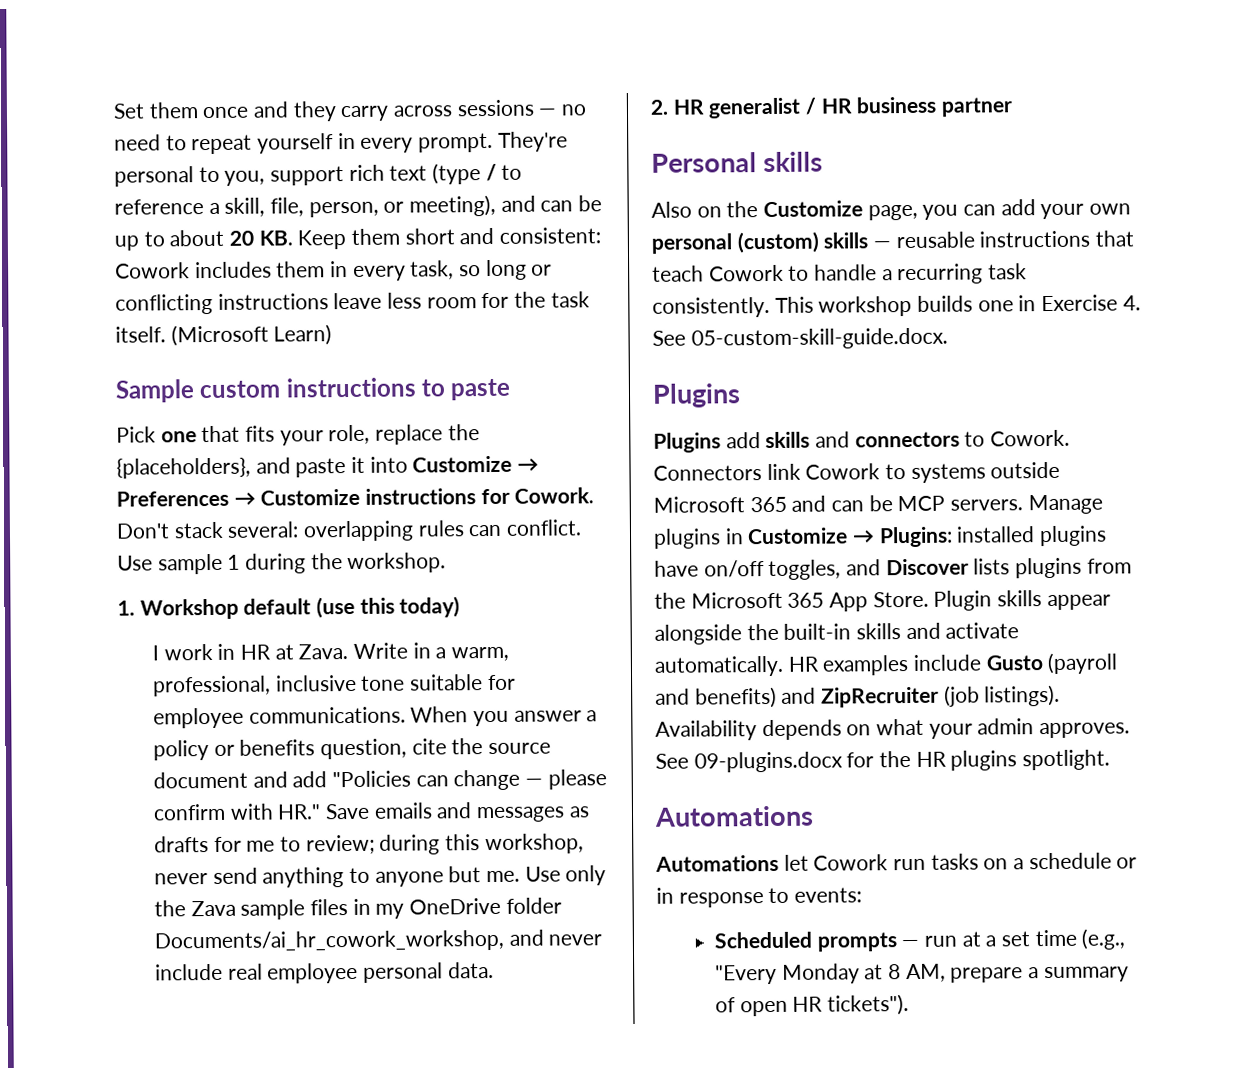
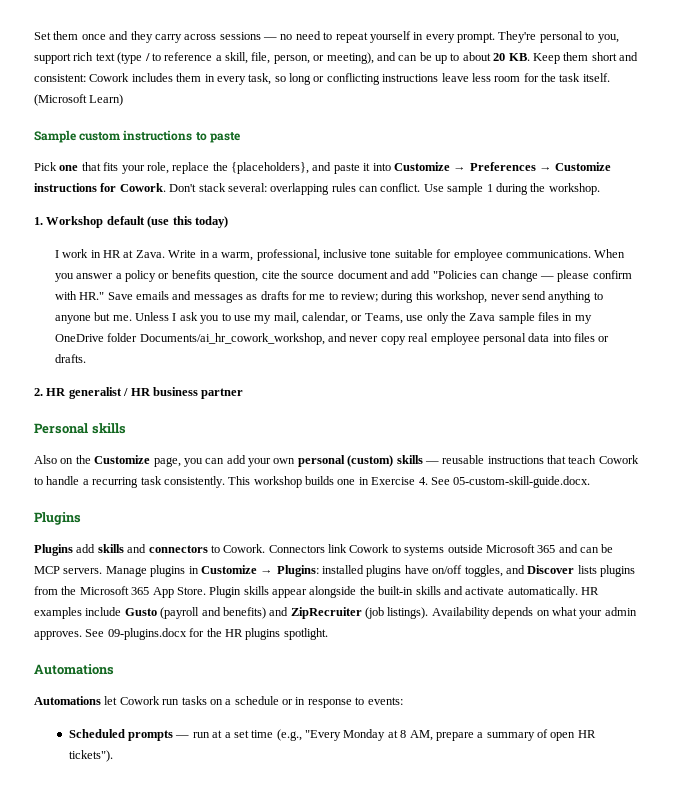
[524,866,561,882] Use -> [135,312,424,324] Unless I ask you to use my mail, calendar, or Teams, use
[154,963,223,981] include -> [380,336,406,345] copy
[447,961,494,979] data. -> [528,333,610,342] [54,354,86,363] data into files or drafts.

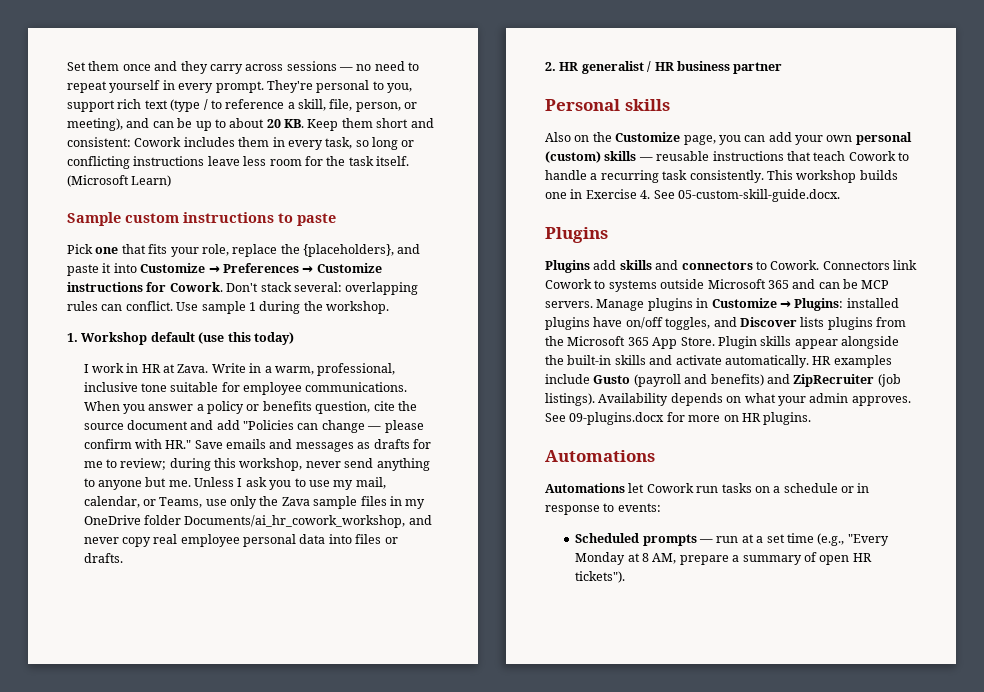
[206,628,328,640] the HR plugins spotlight. -> [688,412,812,425] more on HR plugins.

